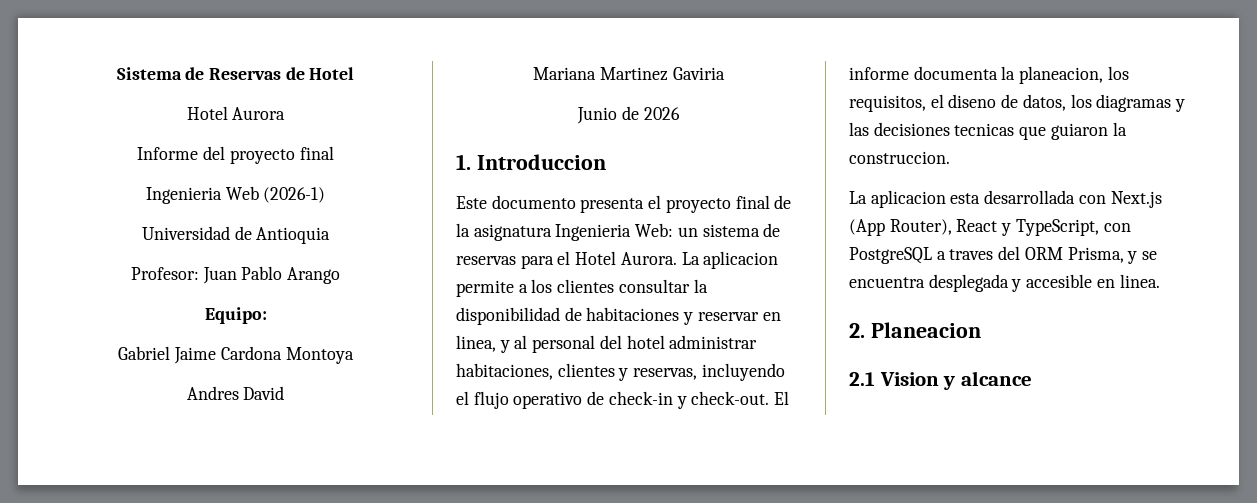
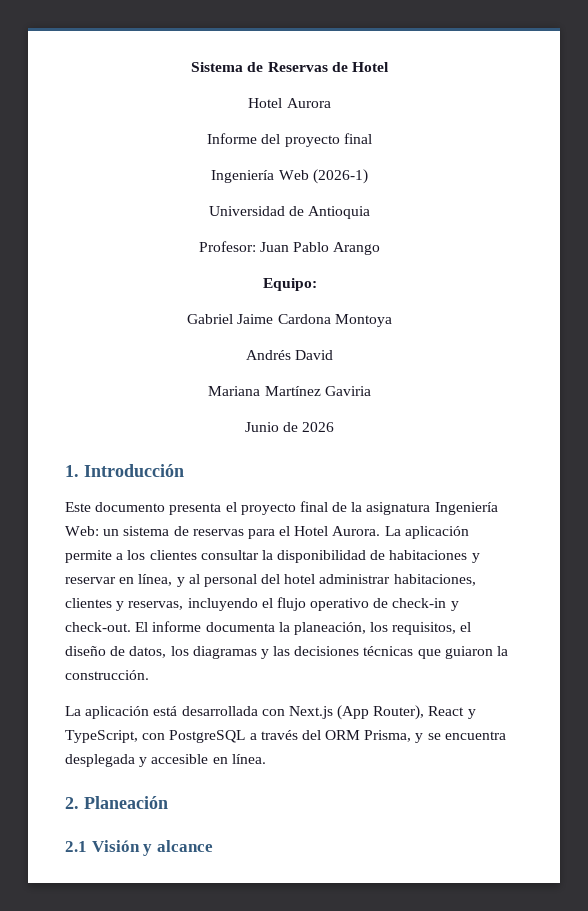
[145,187,222,204] Ingenieria -> [211,170,275,183] Ingeniería
[186,386,239,400] Andres -> [245,350,291,360] Andrés
[600,67,668,81] Martinez -> [264,386,321,396] Martínez
[476,154,606,170] Introduccion -> [84,464,184,477] Introducción
[555,224,632,241] Ingenieria -> [434,502,498,515] Ingeniería
[703,251,779,269] aplicacion -> [404,526,469,539] aplicación
[456,335,496,352] linea, -> [138,574,173,586] línea,
[1019,66,1104,84] planeacion, -> [293,622,366,635] planeación,
[948,94,997,108] diseno -> [65,646,106,656] diseño
[954,123,1015,136] tecnicas -> [363,646,414,656] técnicas
[849,151,950,164] [849,190,981,208] construccion. // La aplicacion esta -> [65,670,149,680] [65,706,178,719] construcción. // La aplicación está
[949,249,994,260] traves -> [260,730,298,740] través
[1119,274,1160,288] linea. -> [231,754,266,764] línea.
[870,322,981,338] Planeacion -> [84,796,168,809] Planeación
[879,372,939,386] Vision -> [91,840,140,852] Visión

